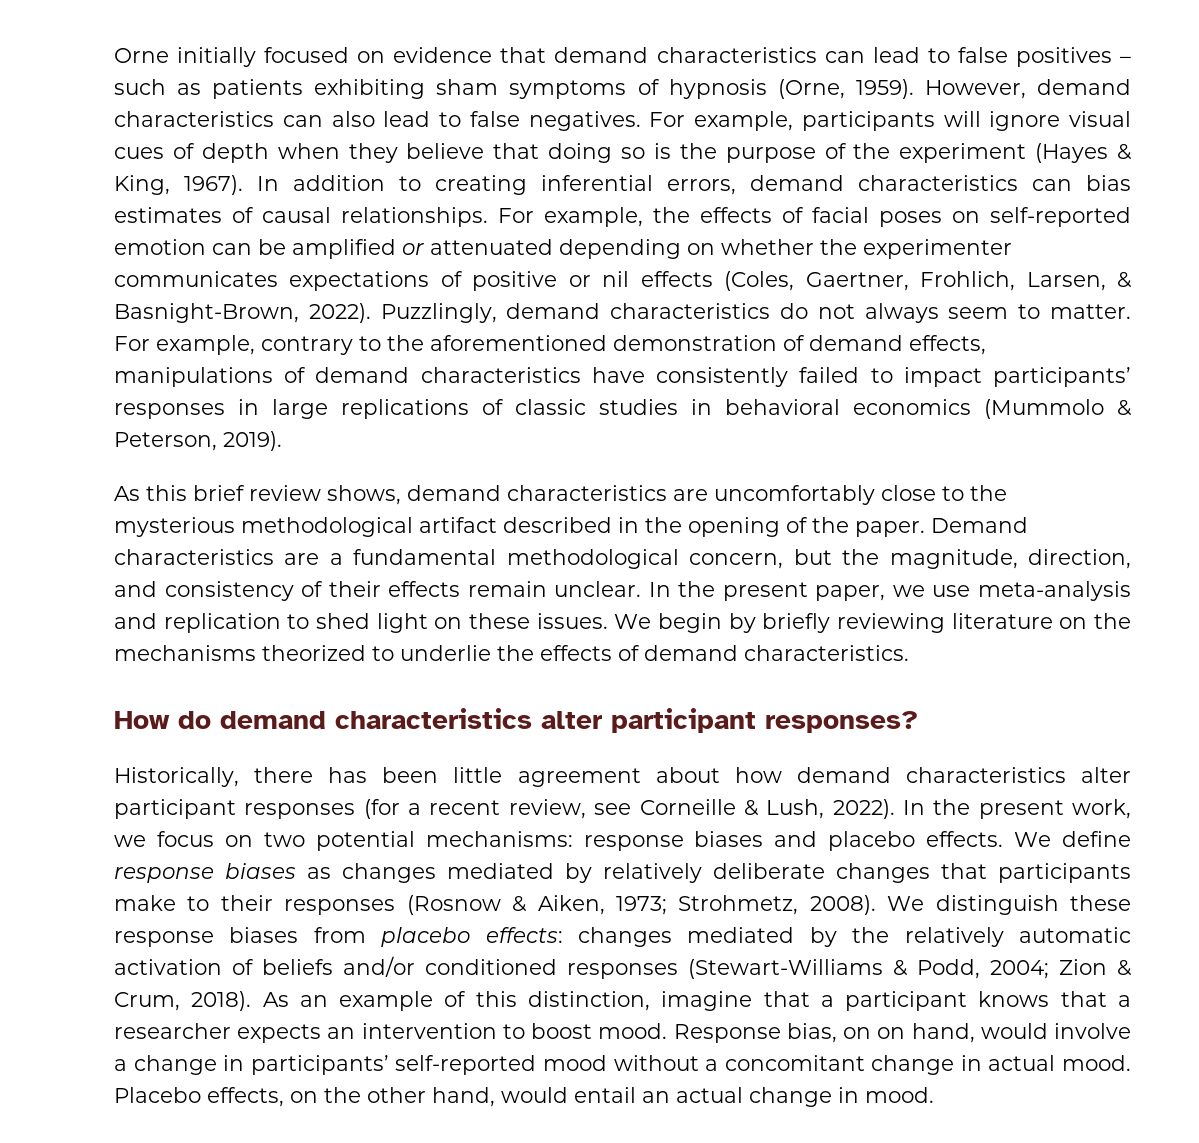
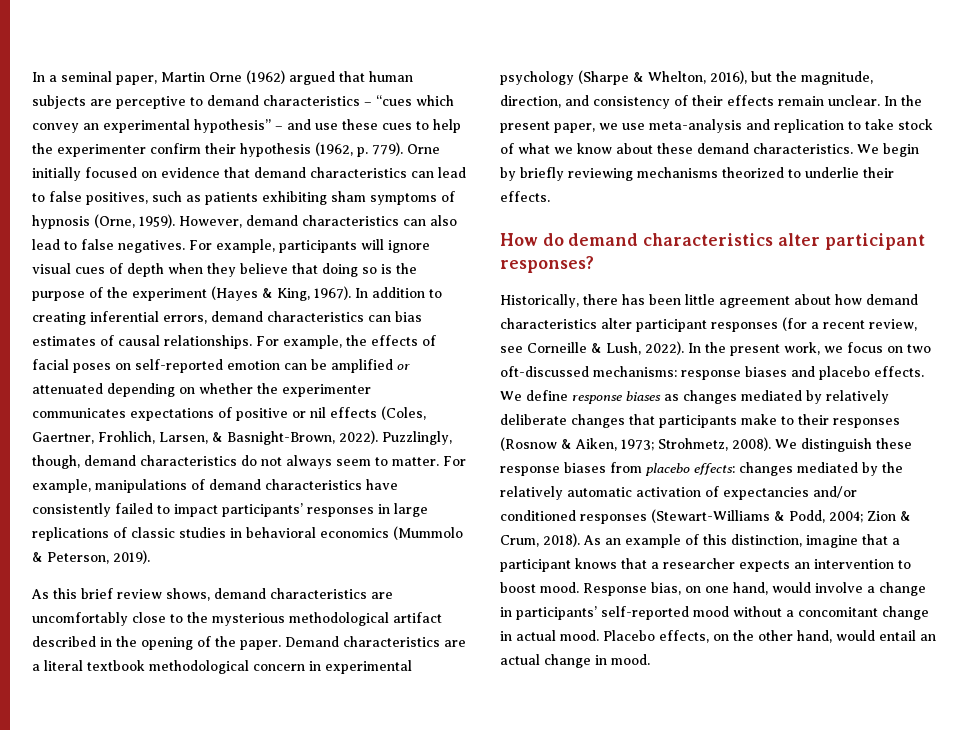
(114, 55) none -> [32,70,413,85] [32,95,454,109] [32,119,461,133] [32,142,403,157] In a seminal paper, Martin Orne (1962) argued that human subjects are perceptive to demand characteristics – “cues which convey an experimental hypothesis” – and use these cues to help the experimenter confirm their hypothesis (1962, p. 779).
[1015,47,1132,67] positives – -> [86,192,148,205] positives,
(497, 313) none -> [32,455,80,469] though,
[261,335,986,355] contrary to the aforementioned demonstration of demand effects, -> (91, 486) none
[353,549,784,569] fundamental methodological concern, -> [44,660,412,674] [500,70,747,85] literal textbook methodological concern in experimental psychology (Sharpe & Whelton, 2016),
[316,613,608,633] shed light on these issues. -> [865,119,933,130] [500,143,853,154] take stock of what we know about these demand characteristics.
[951,613,1131,629] literature on the -> (633, 174) none
[497,645,909,661] the effects of demand characteristics. -> [863,167,894,178] [500,191,550,202] their effects.
[315,831,415,851] potential -> [500,366,589,377] oft-discussed
[262,959,333,975] beliefs -> [723,487,809,500] expectancies
[877,1027,906,1039] on -> [705,586,729,593] one

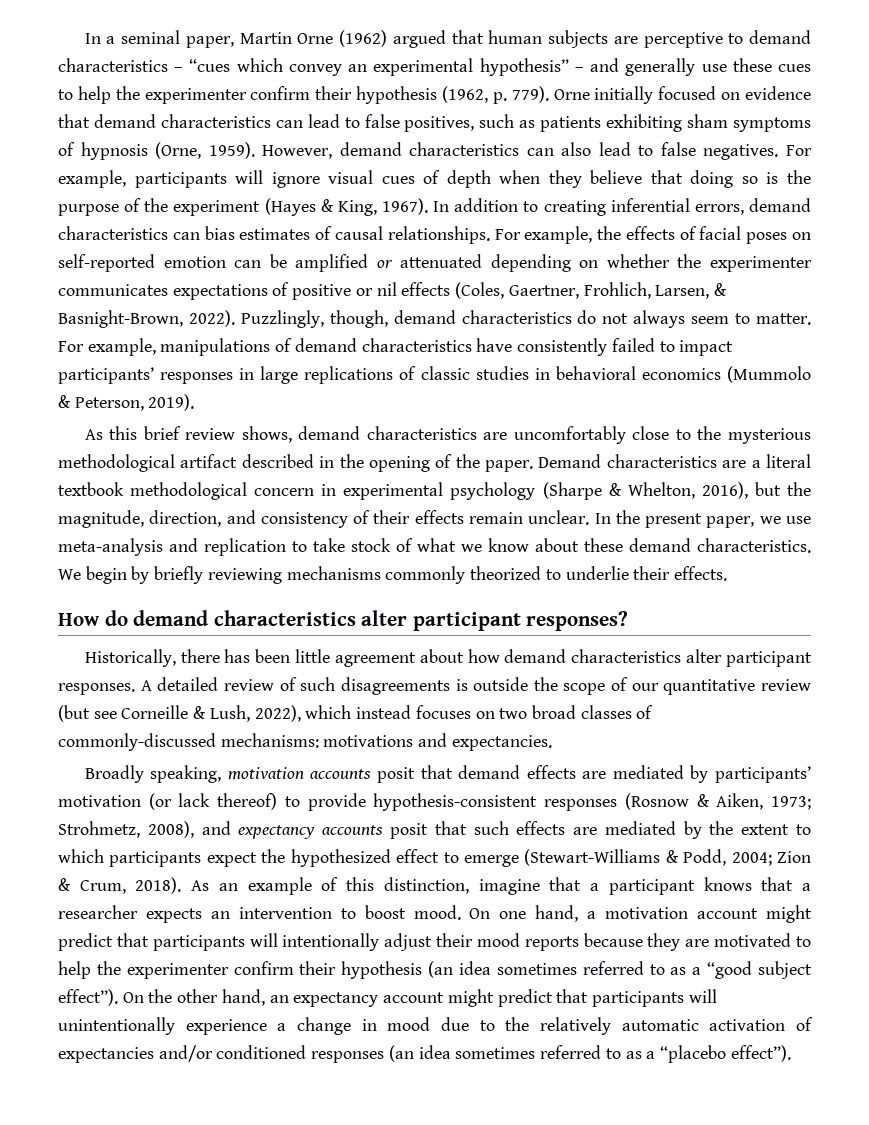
(311, 124) none -> [625,58,696,76] generally
(718, 172) none -> [385,566,466,584] commonly
[711,317,917,332] [500,341,931,356] [500,366,924,380] [500,390,889,404] [500,414,829,428] responses (for a recent review, see Corneille & Lush, 2022). In the present work, we focus on two oft-discussed mechanisms: response biases and placebo effects. We define response biases as changes mediated by relatively deliberate changes that participants make to their -> [58,677,811,695] [58,705,654,722] [58,733,552,751] [84,765,812,783] [58,793,538,811] responses. A detailed review of such disagreements is outside the scope of our quantitative review (but see Corneille & Lush, 2022), which instead focuses on two broad classes of commonly-discussed mechanisms: motivations and expectancies. // Broadly speaking, motivation accounts posit that demand effects are mediated by participants’ motivation (or lack thereof) to provide hypothesis-consistent
[732,437,912,452] [500,462,903,476] [500,486,857,500] [500,510,647,524] 2008). We distinguish these response biases from placebo effects: changes mediated by the relatively automatic activation of expectancies and/or conditioned responses -> [147,821,812,839] [58,849,519,867] 2008), and expectancy accounts posit that such effects are mediated by the extent to which participants expect the hypothesized effect to emerge
[583,582,926,596] [500,606,929,620] [500,630,936,643] [500,654,650,668] Response bias, on one hand, would involve a change in participants’ self-reported mood without a concomitant change in actual mood. Placebo effects, on the other hand, would entail an actual change in mood. -> [469,905,812,923] [58,933,811,951] [58,961,813,979] [58,989,717,1007] [58,1017,813,1035] [58,1045,791,1063] On one hand, a motivation account might predict that participants will intentionally adjust their mood reports because they are motivated to help the experimenter confirm their hypothesis (an idea sometimes referred to as a “good subject effect”). On the other hand, an expectancy account might predict that participants will unintentionally experience a change in mood due to the relatively automatic activation of expectancies and/or conditioned responses (an idea sometimes referred to as a “placebo effect”).

